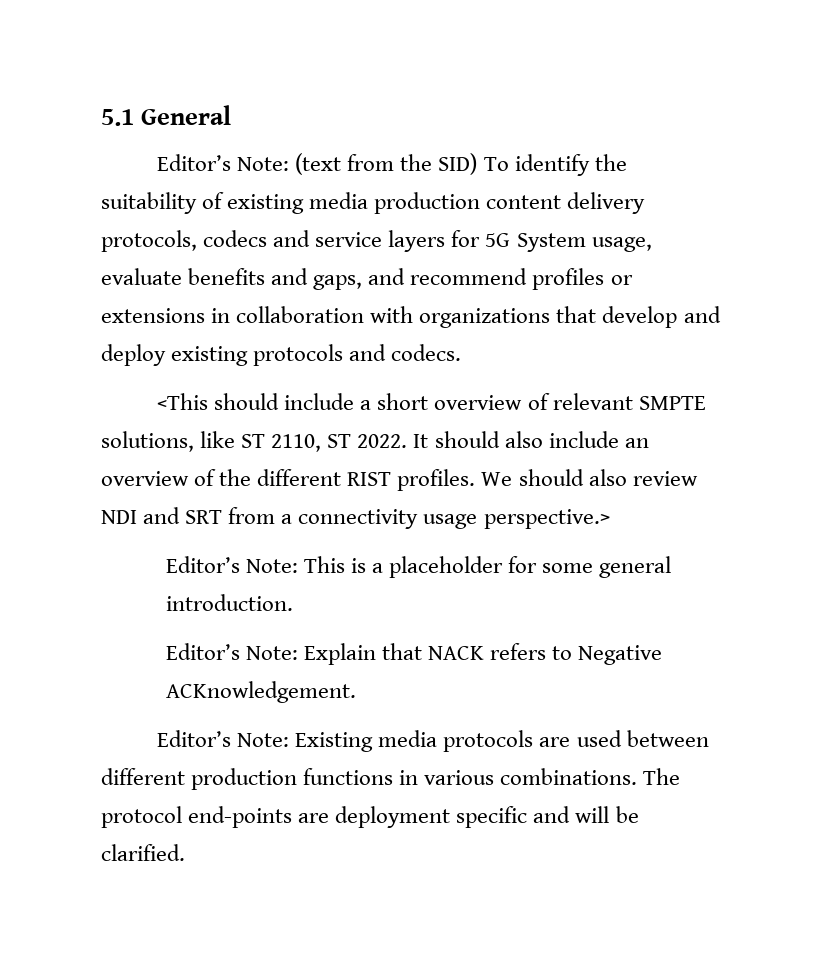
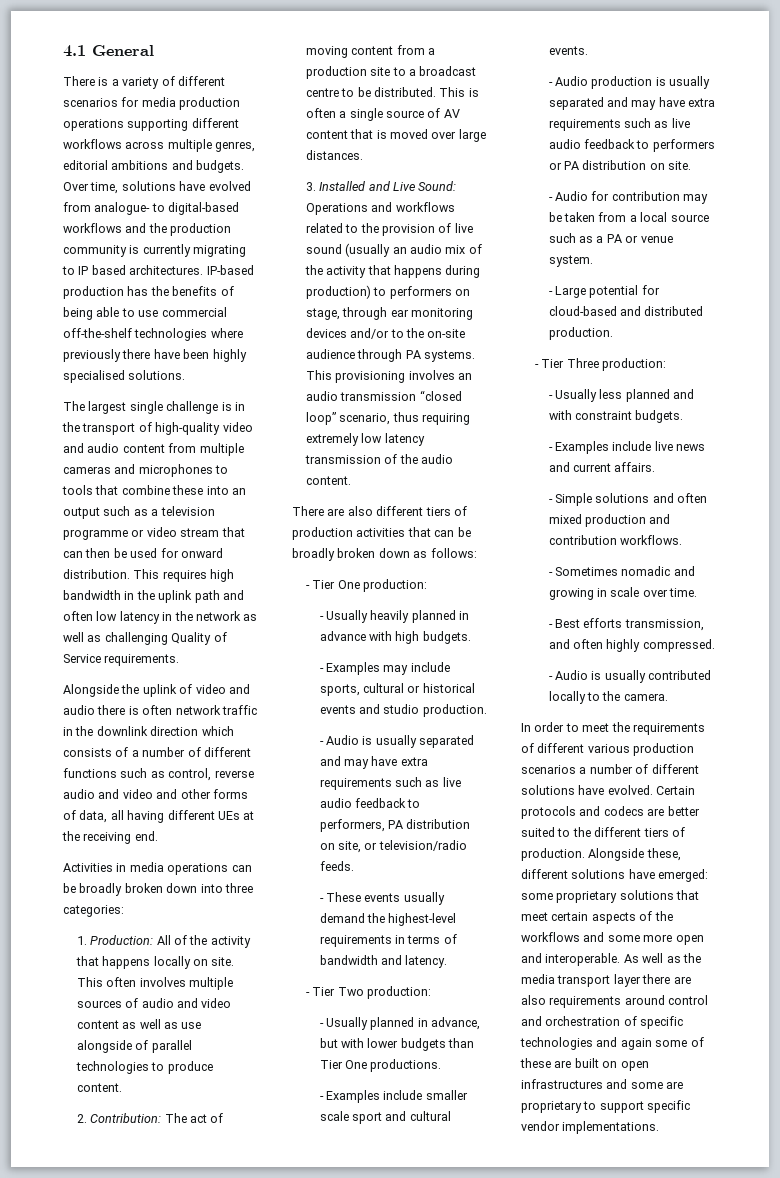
[101,109,134,126] 5.1 -> [63,45,86,57] 4.1
[157,153,627,176] [101,192,646,214] [101,230,652,252] [101,268,633,290] [101,306,721,328] [101,344,462,366] [157,393,706,410] [101,431,649,452] [101,469,698,491] [101,507,610,529] [165,556,672,578] [165,594,293,611] [165,643,663,665] [165,681,356,703] [157,730,709,752] [101,768,681,790] [101,806,639,828] [101,844,185,861] Editor’s Note: (text from the SID) To identify the suitability of existing media production content delivery protocols, codecs and service layers for 5G System usage, evaluate benefits and gaps, and recommend profiles or extensions in collaboration with organizations that develop and deploy existing protocols and codecs. // <This should include a short overview of relevant SMPTE solutions, like ST 2110, ST 2022. It should also include an overview of the different RIST profiles. We should also review NDI and SRT from a connectivity usage perspective.> // Editor’s Note: This is a placeholder for some general introduction. // Editor’s Note: Explain that NACK refers to Negative ACKnowledgement. // Editor’s Note: Existing media protocols are used between different production functions in various combinations. The protocol end-points are deployment specific and will be clarified. -> [63,76,225,89] [63,97,241,110] [63,118,239,131] [63,139,256,152] [63,160,245,173] [63,181,251,194] [63,202,240,215] [63,223,232,236] [63,244,247,257] [62,265,254,275] [63,286,234,299] [63,307,227,320] [63,328,243,341] [63,349,247,362] [63,370,186,383] [63,401,245,414] [62,422,253,435] [63,443,244,456] [63,464,229,477] [62,485,246,495] [63,506,215,519] [63,527,245,540] [63,548,223,558] [63,569,235,582] [63,590,244,603] [63,611,258,624] [63,632,227,645] [63,654,180,666] [63,684,250,697] [63,705,257,715] [63,726,234,736] [63,747,251,757] [63,768,254,781] [63,789,248,799] [63,810,255,823] [62,831,158,844] [63,862,252,875] [63,883,253,896] [63,905,124,917] [76,935,251,948] [75,956,235,969] [76,977,233,990] [76,998,232,1008] [76,1019,202,1029] [76,1040,192,1053] [75,1061,213,1074] [76,1083,122,1092] [76,1113,224,1123] [305,45,435,58] [305,66,477,79] [305,87,479,97] [305,108,460,121] [305,129,486,142] [305,150,363,160] [305,181,457,191] [305,202,455,215] [305,223,473,236] [305,243,482,257] [304,265,481,278] [305,285,470,299] [305,307,473,320] [305,328,466,339] [305,349,475,362] [305,370,472,383] [305,390,462,401] [305,412,470,425] [305,433,425,446] [304,454,453,464] [305,476,351,485] [292,506,467,516] [292,527,471,540] [292,548,477,561] [305,579,427,592] [319,610,470,623] [319,631,471,644] [319,662,450,675] [319,683,475,696] [319,704,487,717] [319,735,475,748] [319,756,428,769] [319,777,461,790] [319,798,421,808] [319,819,471,832] [319,840,467,853] [319,861,354,871] [319,892,445,905] [319,913,457,926] [319,934,457,947] [319,955,448,968] [305,986,431,999] [319,1017,481,1030] [319,1038,475,1051] [319,1059,442,1072] [319,1090,468,1103] [319,1111,451,1124] [548,46,588,55] [548,76,711,89] [548,97,716,110] [548,118,690,131] [548,139,715,152] [548,160,692,170] [548,191,709,204] [548,212,709,222] [548,233,673,243] [548,255,593,267] [548,285,660,298] [548,306,704,316] [548,327,613,340] [534,358,666,371] [548,389,695,402] [548,410,684,423] [548,441,706,454] [548,462,656,472] [548,493,708,506] [548,514,671,527] [548,535,683,545] [548,566,695,576] [548,587,698,600] [548,618,704,631] [548,639,715,652] [548,670,712,683] [548,691,668,704] [521,722,705,735] [521,743,695,756] [521,764,699,774] [521,785,696,795] [521,806,700,819] [521,827,685,837] [521,848,681,861] [521,869,709,882] [521,890,700,903] [521,911,673,924] [521,932,704,945] [521,953,701,966] [521,974,691,987] [521,995,709,1008] [521,1016,684,1029] [520,1037,704,1050] [520,1058,649,1071] [521,1079,684,1089] [521,1100,691,1113] [521,1121,660,1134] There is a variety of different scenarios for media production operations supporting different workflows across multiple genres, editorial ambitions and budgets. Over time, solutions have evolved from analogue- to digital-based workflows and the production community is currently migrating to IP based architectures. IP-based production has the benefits of being able to use commercial off-the-shelf technologies where previously there have been highly specialised solutions. // The largest single challenge is in the transport of high-quality video and audio content from multiple cameras and microphones to tools that combine these into an output such as a television programme or video stream that can then be used for onward distribution. This requires high bandwidth in the uplink path and often low latency in the network as well as challenging Quality of Service requirements. // Alongside the uplink of video and audio there is often network traffic in the downlink direction which consists of a number of different functions such as control, reverse audio and video and other forms of data, all having different UEs at the receiving end. // Activities in media operations can be broadly broken down into three categories: // 1. Production: All of the activity that happens locally on site. This often involves multiple sources of audio and video content as well as use alongside of parallel technologies to produce content. // 2. Contribution: The act of moving content from a production site to a broadcast centre to be distributed. This is often a single source of AV content that is moved over large distances. // 3. Installed and Live Sound: Operations and workflows related to the provision of live sound (usually an audio mix of the activity that happens during production) to performers on stage, through ear monitoring devices and/or to the on-site audience through PA systems. This provisioning involves an audio transmission “closed loop” scenario, thus requiring extremely low latency transmission of the audio content. // There are also different tiers of production activities that can be broadly broken down as follows: // - Tier One production: // - Usually heavily planned in advance with high budgets. // - Examples may include sports, cultural or historical events and studio production. // - Audio is usually separated and may have extra requirements such as live audio feedback to performers, PA distribution on site, or television/radio feeds. // - These events usually demand the highest-level requirements in terms of bandwidth and latency. // - Tier Two production: // - Usually planned in advance, but with lower budgets than Tier One productions. // - Examples include smaller scale sport and cultural events. // - Audio production is usually separated and may have extra requirements such as live audio feedback to performers or PA distribution on site. // - Audio for contribution may be taken from a local source such as a PA or venue system. // - Large potential for cloud-based and distributed production. // - Tier Three production: // - Usually less planned and with constraint budgets. // - Examples include live news and current affairs. // - Simple solutions and often mixed production and contribution workflows. // - Sometimes nomadic and growing in scale over time. // - Best efforts transmission, and often highly compressed. // - Audio is usually contributed locally to the camera. // In order to meet the requirements of different various production scenarios a number of different solutions have evolved. Certain protocols and codecs are better suited to the different tiers of production. Alongside these, different solutions have emerged: some proprietary solutions that meet certain aspects of the workflows and some more open and interoperable. As well as the media transport layer there are also requirements around control and orchestration of specific technologies and again some of these are built on open infrastructures and some are proprietary to support specific vendor implementations.

